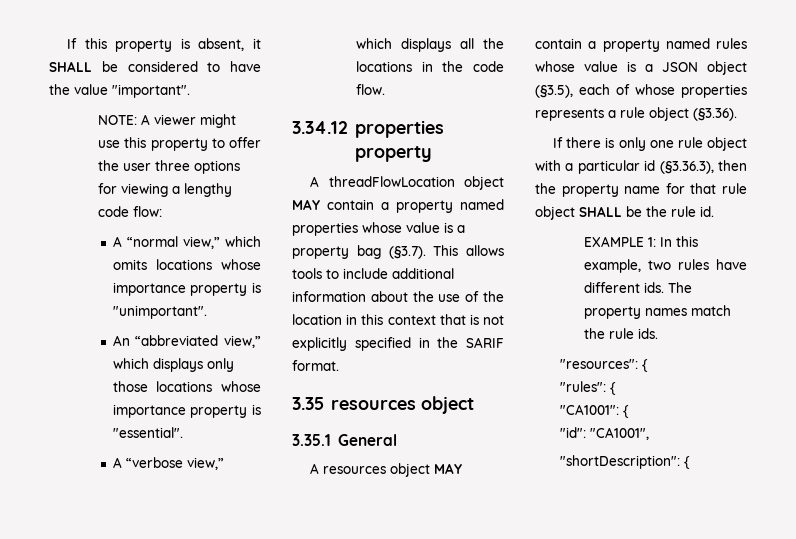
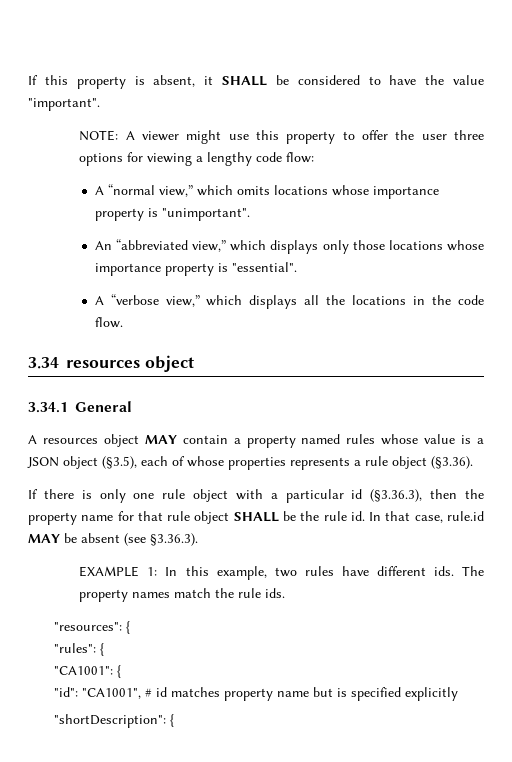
[292,120,444,138] [354,146,432,162] [310,176,504,190] [292,199,504,213] [292,222,465,236] [292,245,504,259] [292,268,454,279] [292,291,504,302] [292,314,504,325] [292,337,504,351] [292,360,339,371] [292,397,324,410] 3.34.12 properties property // A threadFlowLocation object MAY contain a property named properties whose value is a property bag (§3.7). This allows tools to include additional information about the use of the location in this context that is not explicitly specified in the SARIF format. // 3.35 -> [28,357,59,369] 3.34
[292,434,331,446] 3.35.1 -> [28,402,68,413] 3.34.1
(714, 211) none -> [369,511,484,523] [28,533,198,546] In that case, rule.id MAY be absent (see §3.36.3).
(649, 433) none -> [144,687,458,701] # id matches property name but is specified explicitly

